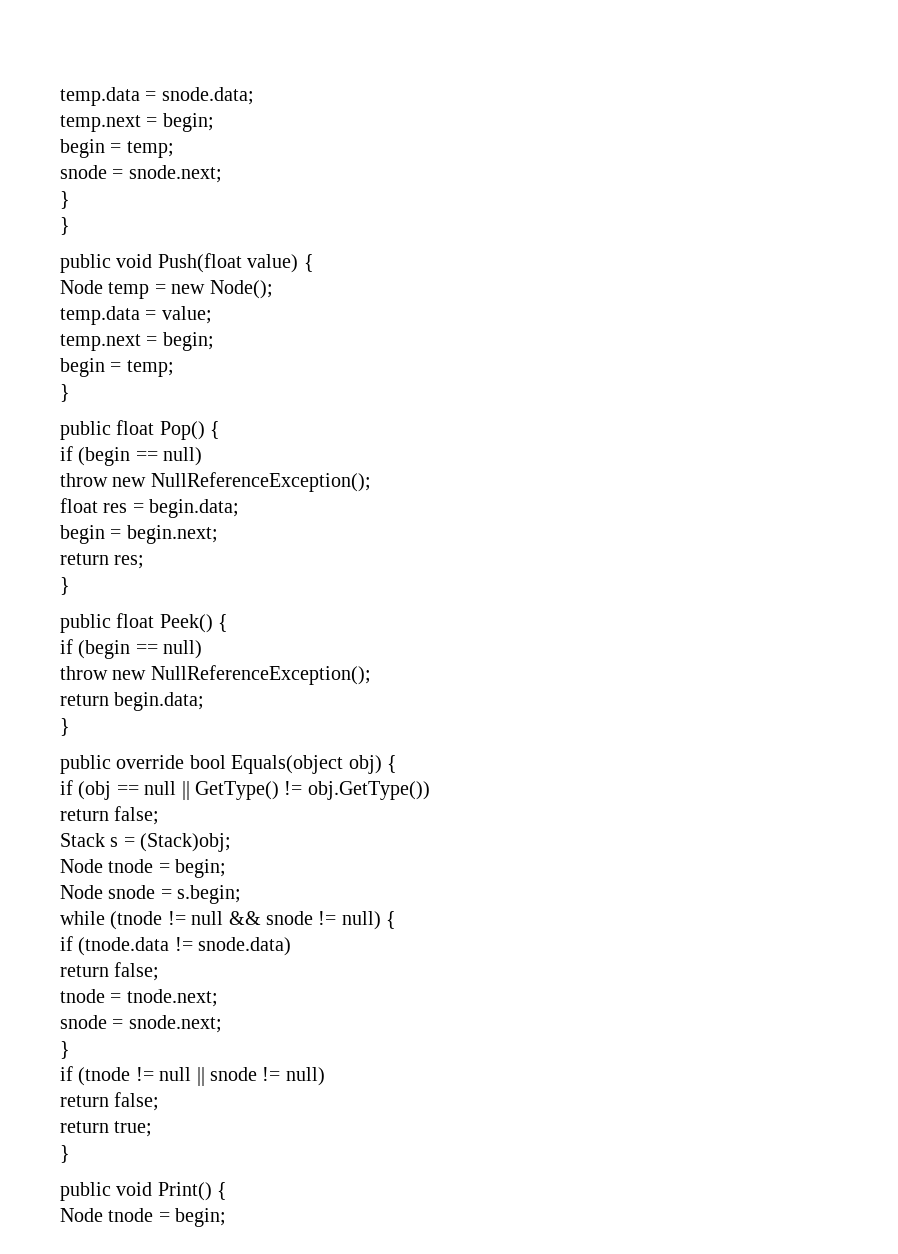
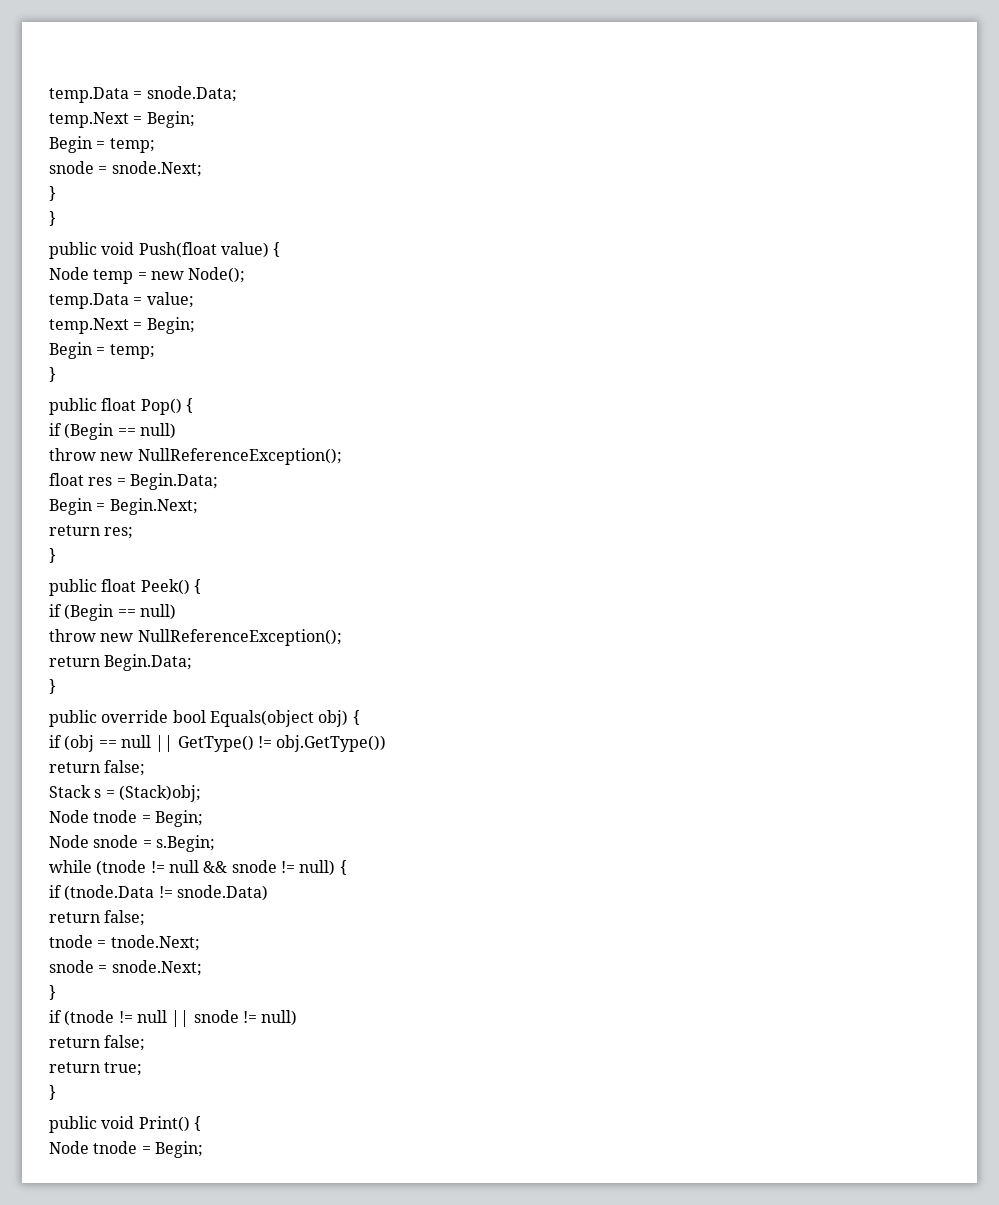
[60,87,254,106] [60,113,214,132] [60,139,105,158] temp.data = snode.data; // temp.next = begin; // begin -> [49,86,237,103] [49,111,195,128] [49,136,92,153] temp.Data = snode.Data; // temp.Next = Begin; // Begin
[128,165,222,183] snode.next; -> [111,161,202,177] snode.Next;
[60,306,140,325] temp.data -> [49,293,129,309] temp.Data
[60,332,214,351] [60,358,105,377] temp.next = begin; // begin -> [49,317,195,334] [49,342,92,359] temp.Next = Begin; // Begin
[78,447,131,466] (begin -> [64,423,114,440] (Begin
[149,499,240,518] [60,525,218,544] begin.data; // begin = begin.next; -> [129,473,218,490] [49,498,198,515] Begin.Data; // Begin = Begin.Next;
[78,640,131,659] (begin -> [64,604,114,621] (Begin
[114,692,205,711] begin.data; -> [104,654,193,671] Begin.Data;
[175,859,227,878] begin; -> [154,810,203,827] Begin;
[177,885,242,904] s.begin; -> [155,835,215,852] s.Begin;
[78,937,292,956] (tnode.data != snode.data) -> [64,885,268,901] (tnode.Data != snode.Data)
[126,989,218,1007] [60,1015,222,1033] tnode.next; // snode = snode.next; -> [110,935,200,951] [49,960,202,976] tnode.Next; // snode = snode.Next;
[175,1208,227,1227] begin; -> [154,1141,203,1158] Begin;

